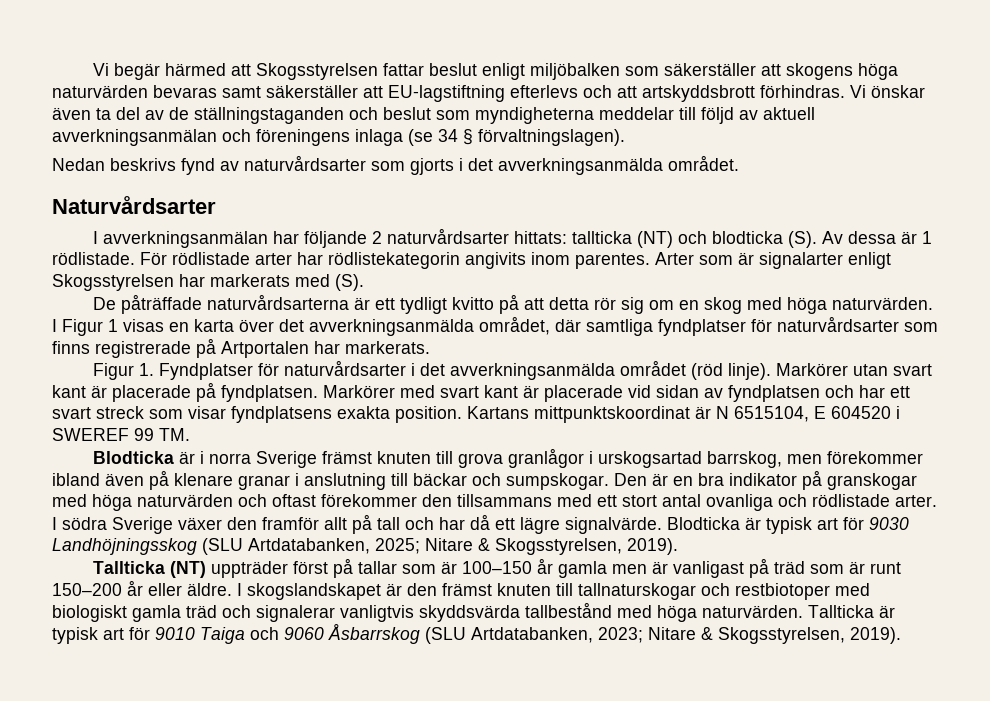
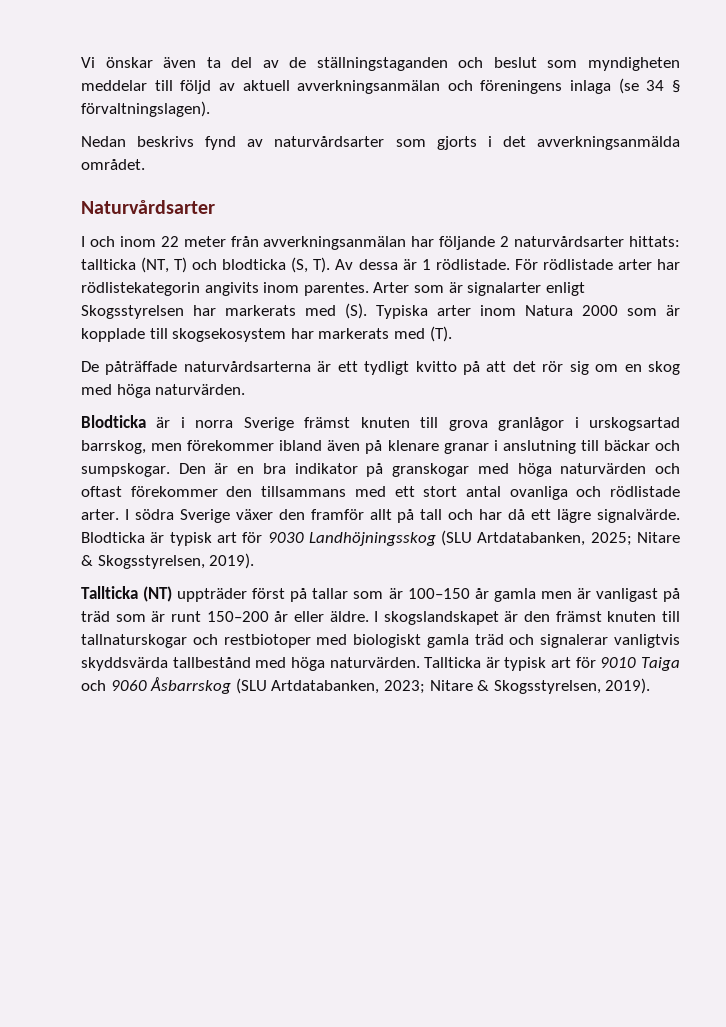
[93,63,899,80] [52,85,866,102] Vi begär härmed att Skogsstyrelsen fattar beslut enligt miljöbalken som säkerställer att skogens höga naturvärden bevaras samt säkerställer att EU-lagstiftning efterlevs och att artskyddsbrott förhindras. Vi -> [81,57,95,68] Vi
[475,107,594,124] myndigheterna -> [588,57,680,71] myndigheten
(99, 237) none -> [89,236,259,247] och inom 22 meter från
[637,231,818,248] (NT) och blodticka (S). -> [141,257,331,273] (NT, T) och blodticka (S, T).
(364, 282) none -> [376,305,680,319] [81,326,452,342] Typiska arter inom Natura 2000 som är kopplade till skogsekosystem har markerats med (T).
[549,297,590,310] detta -> [512,361,536,372] det
[52,316,938,336] [52,338,430,358] [93,360,933,380] [52,382,910,402] [52,406,900,423] [52,428,190,441] I Figur 1 visas en karta över det avverkningsanmälda området, där samtliga fyndplatser för naturvårdsarter som finns registrerade på Artportalen har markerats. // Figur 1. Fyndplatser för naturvårdsarter i det avverkningsanmälda området (röd linje). Markörer utan svart kant är placerade på fyndplatsen. Markörer med svart kant är placerade vid sidan av fyndplatsen och har ett svart streck som visar fyndplatsens exakta position. Kartans mittpunktskoordinat är N 6515104, E 604520 i SWEREF 99 TM. -> (246, 389) none

